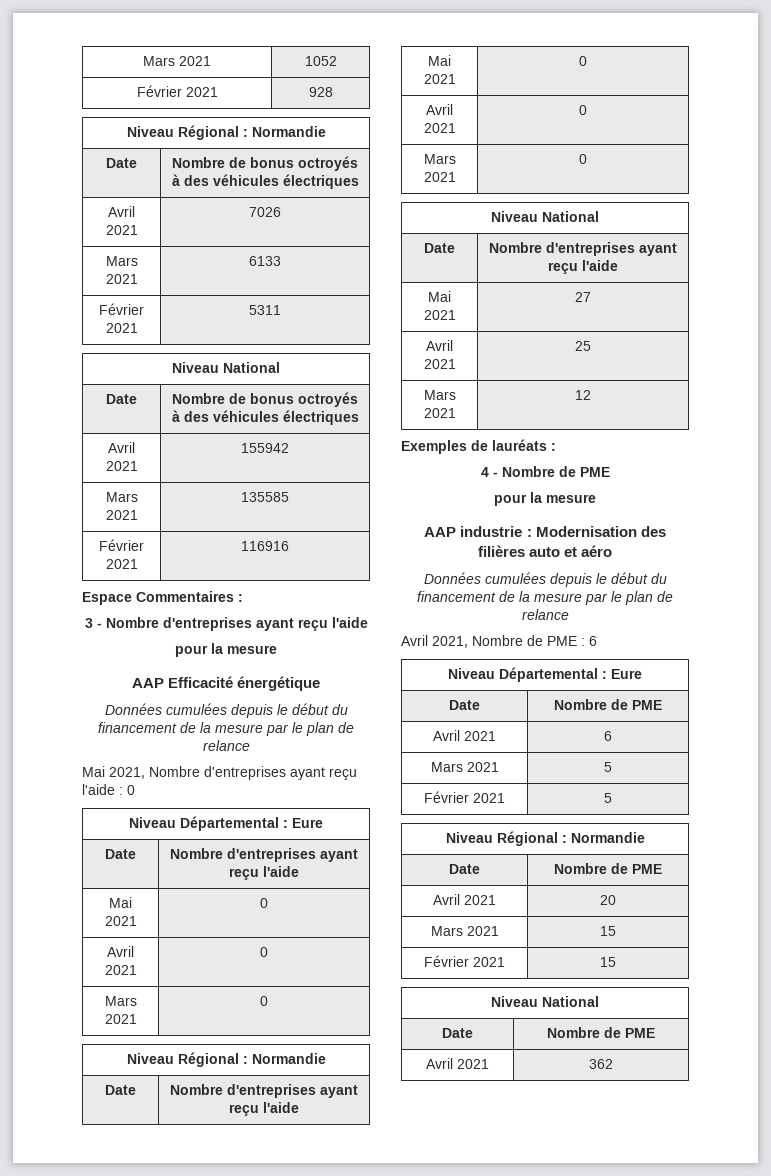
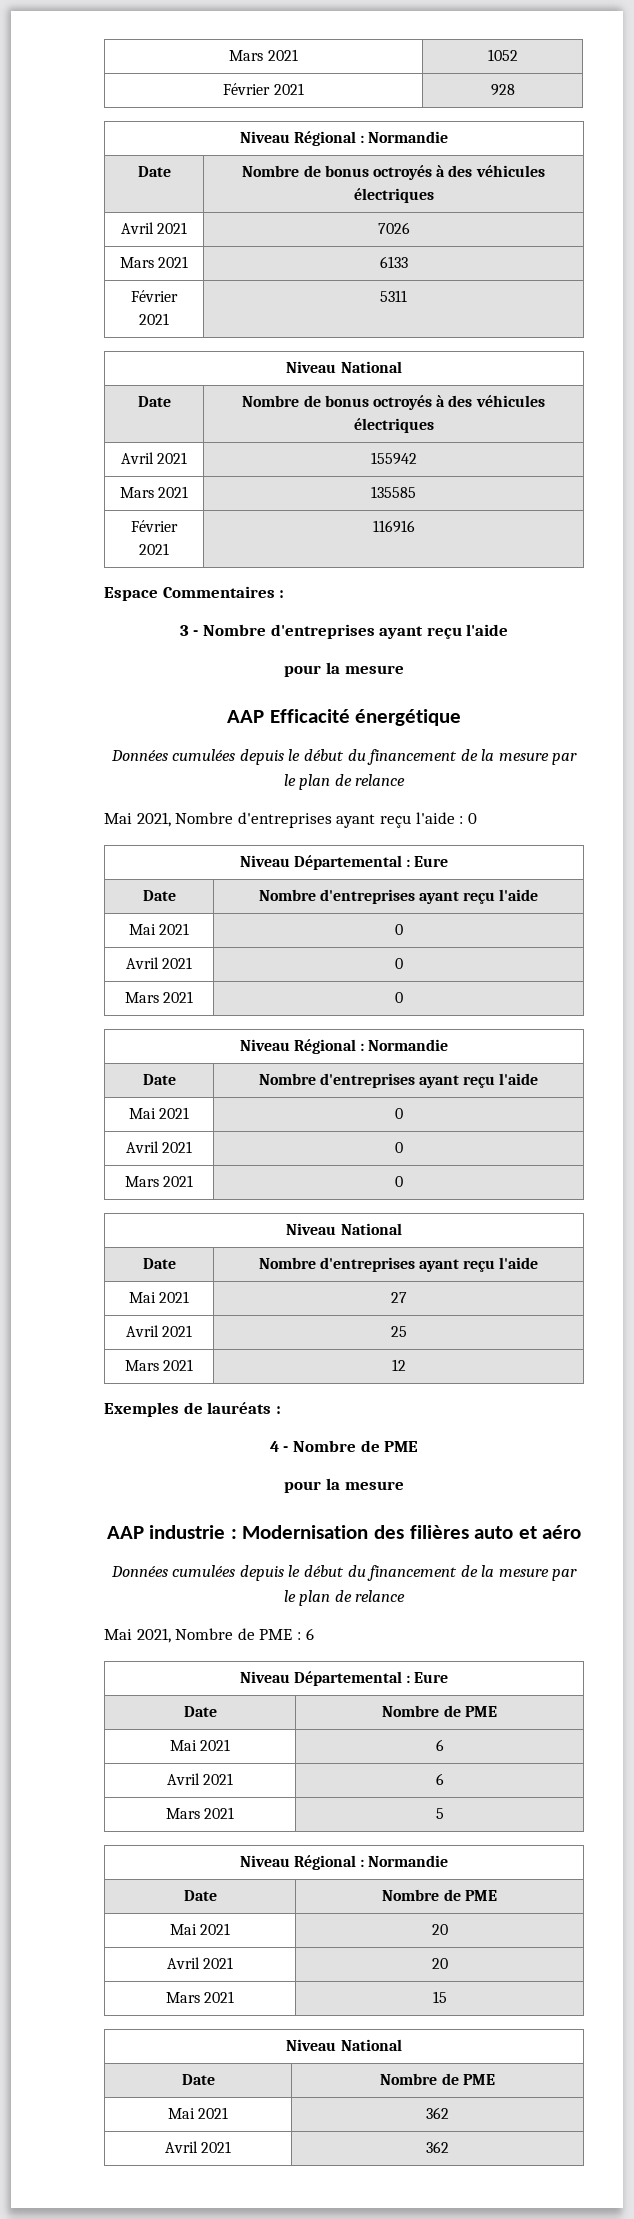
[401,635,428,646] Avril -> [104,1629,132,1640] Mai
(662, 705) none -> [169,1739,231,1751] [435,1739,444,1751] // Mai 2021 | 6
[424,791,505,803] [604,793,612,803] // Février 2021 | 5 -> (444, 1813) none
(662, 869) none -> [169,1923,231,1935] [431,1924,448,1935] // Mai 2021 | 20
[424,955,505,967] [600,957,616,967] // Février 2021 | 15 -> (447, 1997) none
(655, 1033) none -> [167,2107,229,2119] [426,2107,449,2119] // Mai 2021 | 362

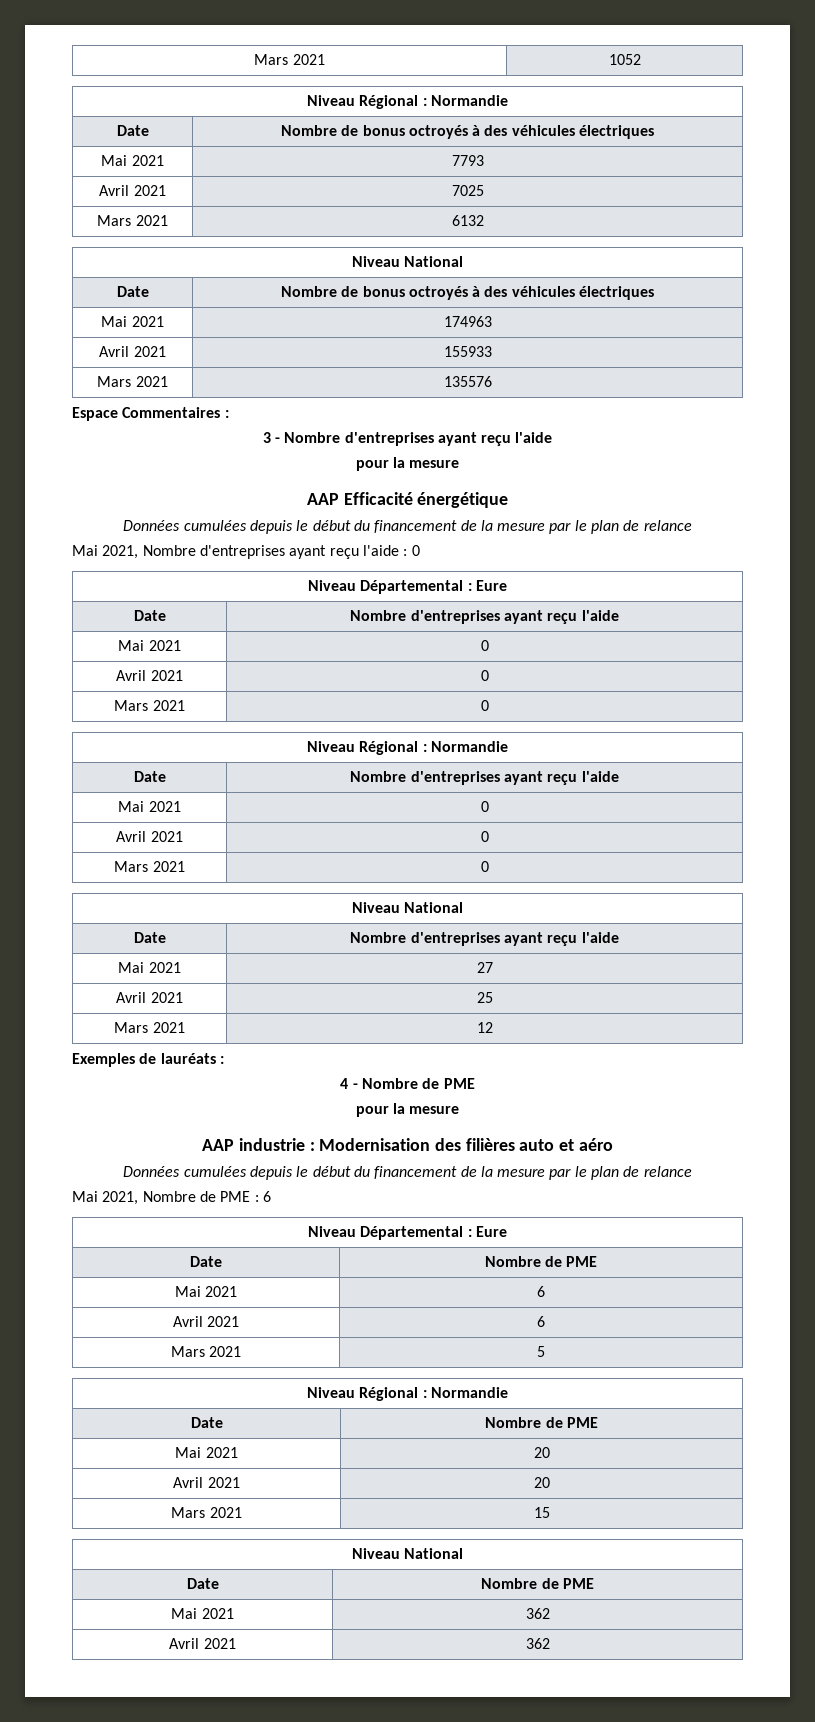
[223,83,304,95] [490,84,515,96] // Février 2021 | 928 -> (641, 59) none
[120,222,188,234] [377,222,410,234] [119,256,189,268] [379,256,408,268] [131,290,178,302] [139,313,169,325] [380,290,407,302] // Avril 2021 | 7026 // Mars 2021 | 6133 // Février 2021 | 5311 -> [101,155,164,166] [451,155,484,166] [99,185,166,196] [451,185,484,196] [97,215,168,226] [451,215,484,226] // Mai 2021 | 7793 // Avril 2021 | 7025 // Mars 2021 | 6132
[120,452,188,464] [370,452,417,465] [119,486,189,498] [371,486,416,498] [131,520,178,532] [139,543,169,555] [372,520,415,533] // Avril 2021 | 155942 // Mars 2021 | 135585 // Février 2021 | 116916 -> [101,316,164,327] [443,316,492,327] [99,346,166,357] [443,346,492,357] [97,376,168,387] [443,376,492,387] // Mai 2021 | 174963 // Avril 2021 | 155933 // Mars 2021 | 135576

